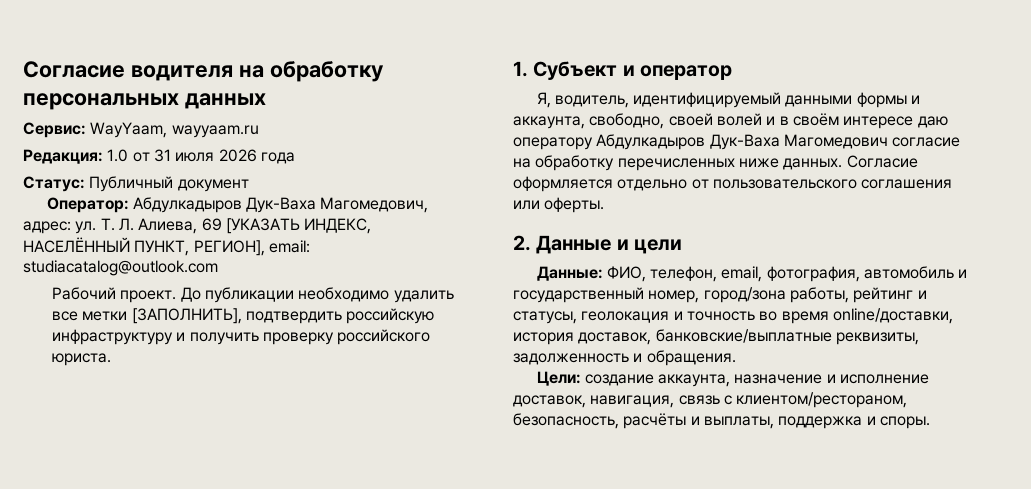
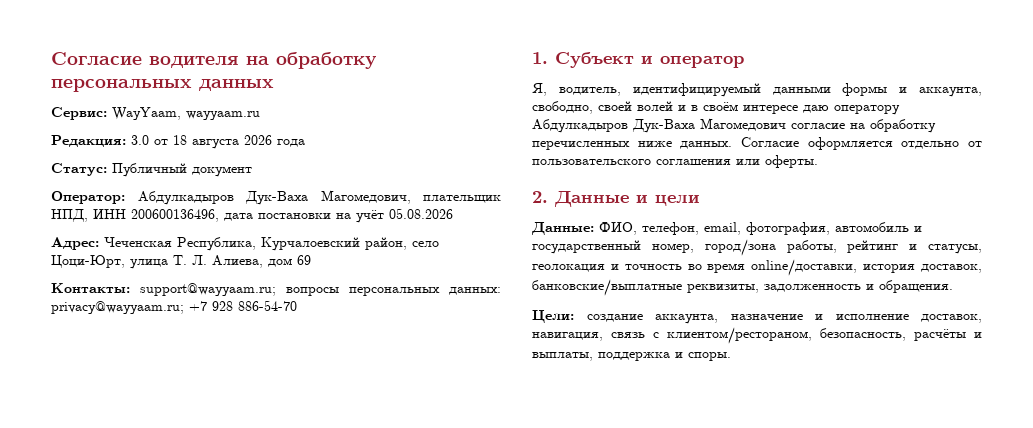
[107,149,215,162] 1.0 от 31 июля -> [131,135,239,149] 3.0 от 18 августа
[23,221,97,234] адрес: ул. -> [423,195,501,203] [51,208,453,223] [51,237,439,251] [51,255,168,269] плательщик НПД, ИНН 200600136496, дата постановки на учёт 05.08.2026 // Адрес: Чеченская Республика, Курчалоевский район, село Цоци-Юрт, улица
(198, 226) none -> [268,258,292,267] дом
[225,218,372,234] [23,237,310,256] [23,260,218,276] [52,287,454,303] [52,308,435,324] [52,329,431,345] [52,353,112,366] [УКАЗАТЬ ИНДЕКС, НАСЕЛЁННЫЙ ПУНКТ, РЕГИОН], email: studiacatalog@outlook.com // Рабочий проект. До публикации необходимо удалить все метки [ЗАПОЛНИТЬ], подтвердить российскую инфраструктуру и получить проверку российского юриста. -> [51,283,501,296] [51,300,297,314] // Контакты: support@wayyaam.ru; вопросы персональных данных: privacy@wayyaam.ru; +7 928 886-54-70

